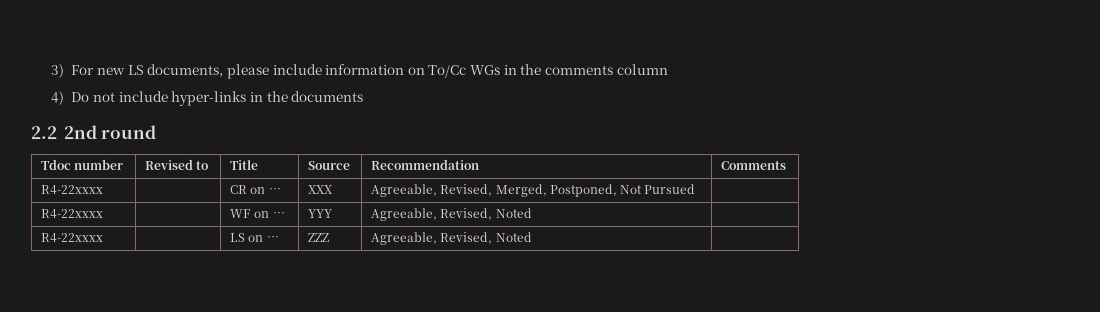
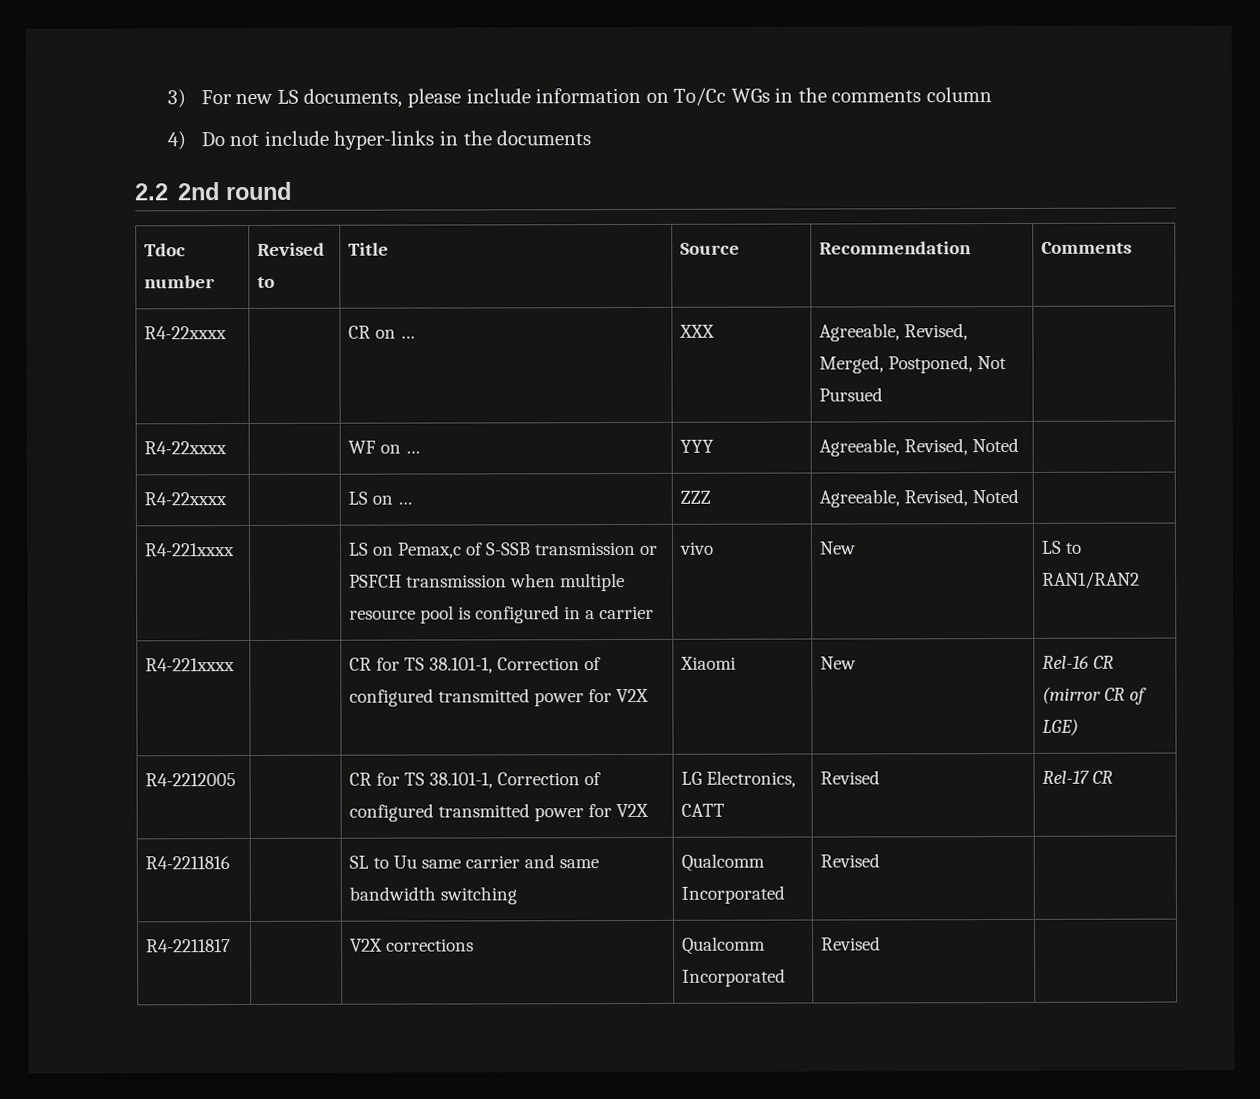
(532, 237) none -> [143,543,235,557] [347,541,658,559] [348,573,625,592] [348,605,654,624] [678,541,714,555] [818,541,856,555] [1040,540,1082,554] [1041,571,1140,589] [144,658,235,672] [348,657,601,674] [348,688,649,707] [679,656,736,670] [819,656,856,670] [1041,655,1114,669] [1041,686,1147,705] [1041,718,1079,736] [144,773,236,787] [348,772,601,789] [348,803,649,822] [680,770,796,788] [680,803,725,817] [819,770,880,785] [1041,770,1113,784] [144,856,230,870] [348,854,599,869] [348,886,517,905] [680,853,765,872] [680,885,785,904] [819,853,880,868] [145,939,231,953] [349,938,474,952] [681,936,766,955] [681,968,786,987] [820,936,881,951] // R4-221xxxx | | LS on Pemax,c of S-SSB transmission or PSFCH transmission when multiple resource pool is configured in a carrier | vivo | New | LS to RAN1/RAN2 // R4-221xxxx | | CR for TS 38.101-1, Correction of configured transmitted power for V2X | Xiaomi | New | Rel-16 CR (mirror CR of LGE) // R4-2212005 | | CR for TS 38.101-1, Correction of configured transmitted power for V2X | LG Electronics, CATT | Revised | Rel-17 CR // R4-2211816 | | SL to Uu same carrier and same bandwidth switching | Qualcomm Incorporated | Revised | // R4-2211817 | | V2X corrections | Qualcomm Incorporated | Revised |

